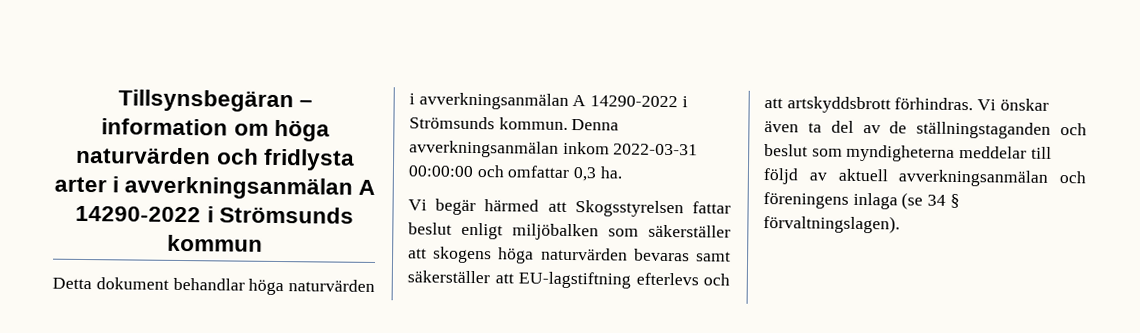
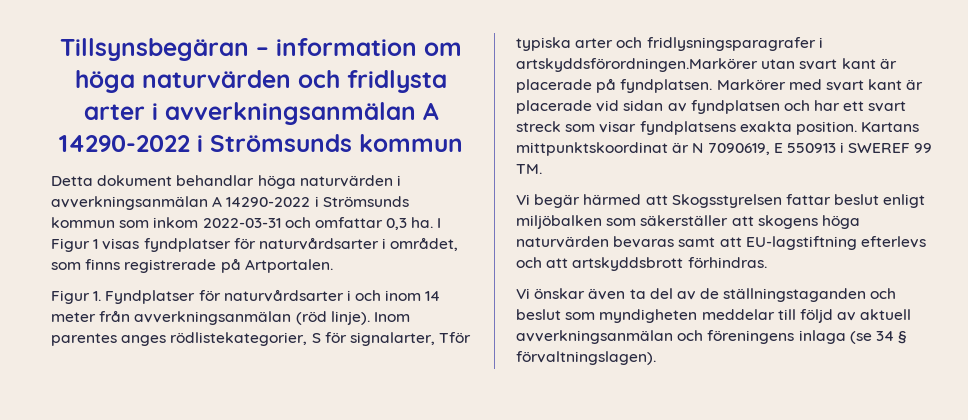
[498,117,620,131] [409,140,559,158] kommun. Denna avverkningsanmälan -> [51,217,150,228] kommun som
[408,165,473,178] 00:00:00 -> (281, 223) none
(623, 172) none -> [437,218,442,228] [51,237,459,252] [51,258,333,273] [51,289,441,304] [51,310,410,325] [51,332,472,346] [516,37,823,51] [516,58,897,72] [516,78,924,93] [516,100,907,114] [516,121,920,135] [516,142,933,156] [516,164,542,174] I Figur 1 visas fyndplatser för naturvårdsarter i området, som finns registrerade på Artportalen. // Figur 1. Fyndplatser för naturvårdsarter i och inom 14 meter från avverkningsanmälan (röd linje). Inom parentes anges rödlistekategorier, S för signalarter, Tför typiska arter och fridlysningsparagrafer i artskyddsförordningen.Markörer utan svart kant är placerade på fyndplatsen. Markörer med svart kant är placerade vid sidan av fyndplatsen och har ett svart streck som visar fyndplatsens exakta position. Kartans mittpunktskoordinat är N 7090619, E 550913 i SWEREF 99 TM.
[407,270,490,284] säkerställer -> (716, 242) none
(974, 104) none -> (767, 262) //
[846,144,956,162] myndigheterna -> [599,309,698,323] myndigheten

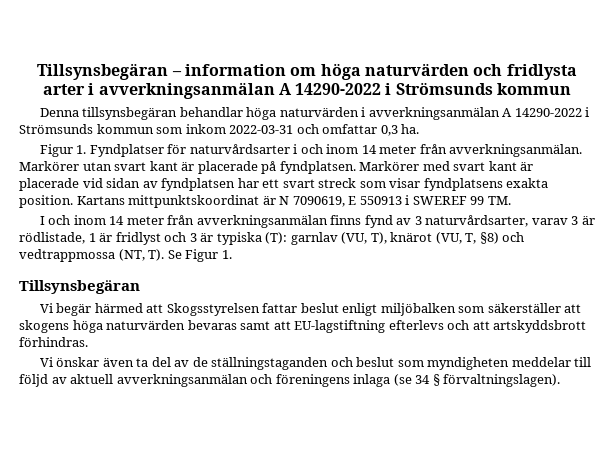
[51,175,173,186] Detta dokument -> [39,107,178,120] Denna tillsynsbegäran
[437,218,442,228] [51,237,459,252] [51,258,333,273] I Figur 1 visas fyndplatser för naturvårdsarter i området, som finns registrerade på Artportalen. -> (420, 129) none
[134,311,410,325] [51,332,472,346] [516,37,823,51] [516,58,758,72] avverkningsanmälan (röd linje). Inom parentes anges rödlistekategorier, S för signalarter, Tför typiska arter och fridlysningsparagrafer i artskyddsförordningen.Markörer -> [449,144,583,157] [19,161,79,171] avverkningsanmälan. Markörer
[783,100,810,111] och -> (236, 184) none
(542, 169) none -> [39,215,595,228] [19,232,525,245] [19,249,232,262] [19,280,140,294] // I och inom 14 meter från avverkningsanmälan finns fynd av 3 naturvårdsarter, varav 3 är rödlistade, 1 är fridlyst och 3 är typiska (T): garnlav (VU, T), knärot (VU, T, §8) och vedtrappmossa (NT, T). Se Figur 1. // Tillsynsbegäran

